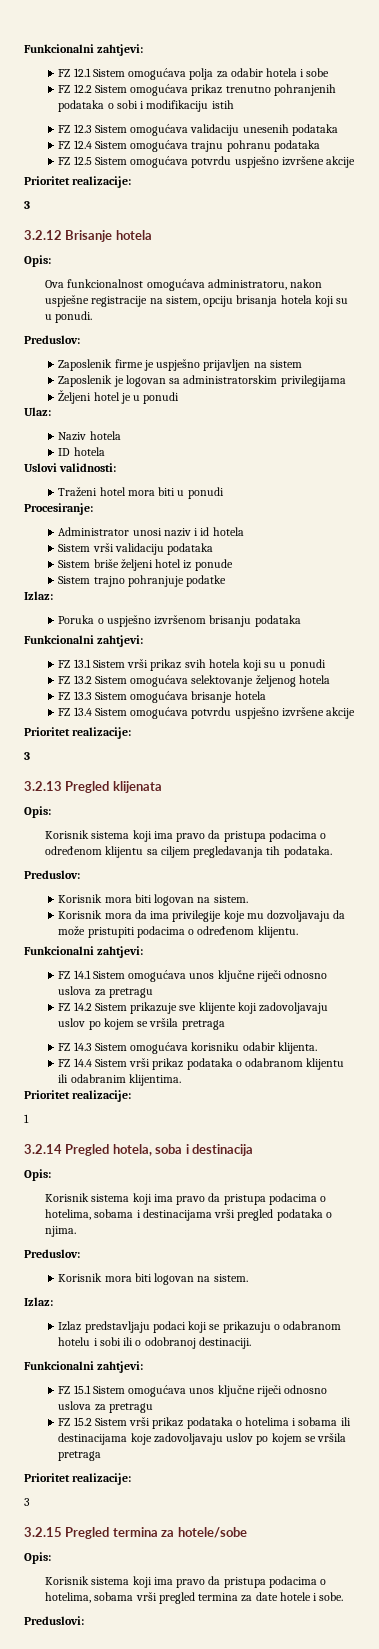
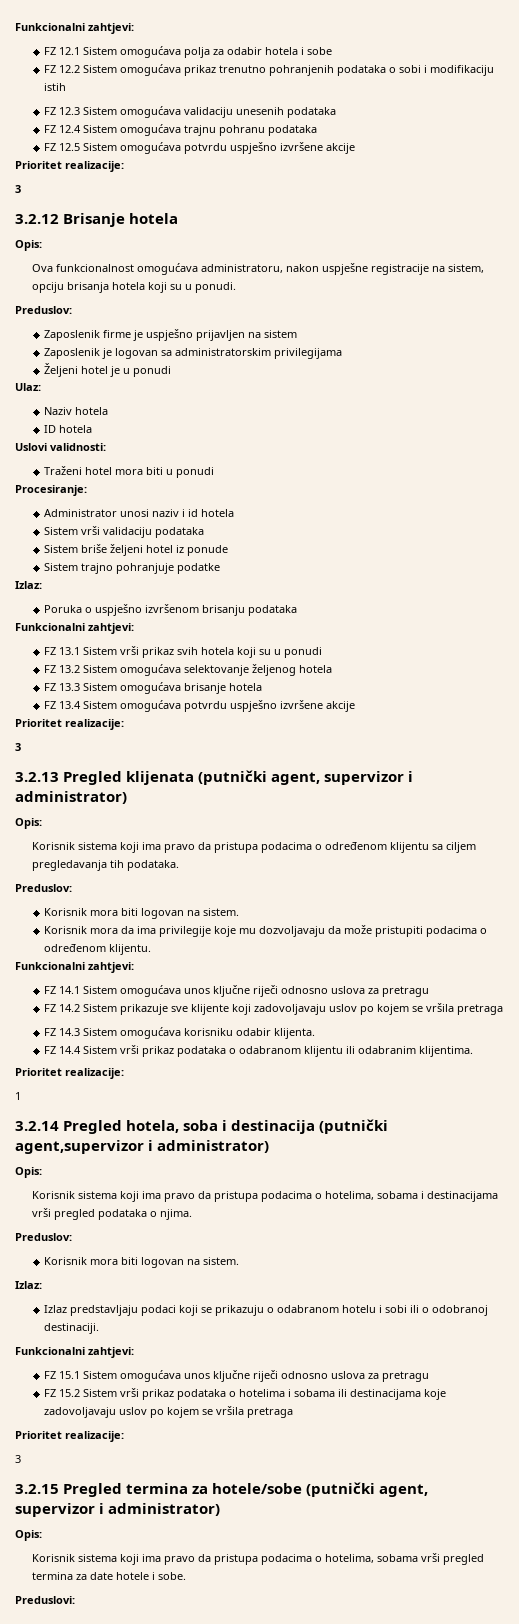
(162, 787) none -> [198,770,414,785] [15,791,127,804] (putnički agent, supervizor i administrator)
(253, 1150) none -> [319,1119,389,1134] [15,1140,270,1154] (putnički agent,supervizor i administrator)
(247, 1532) none -> [306,1482,429,1497] [15,1503,221,1517] (putnički agent, supervizor i administrator)

